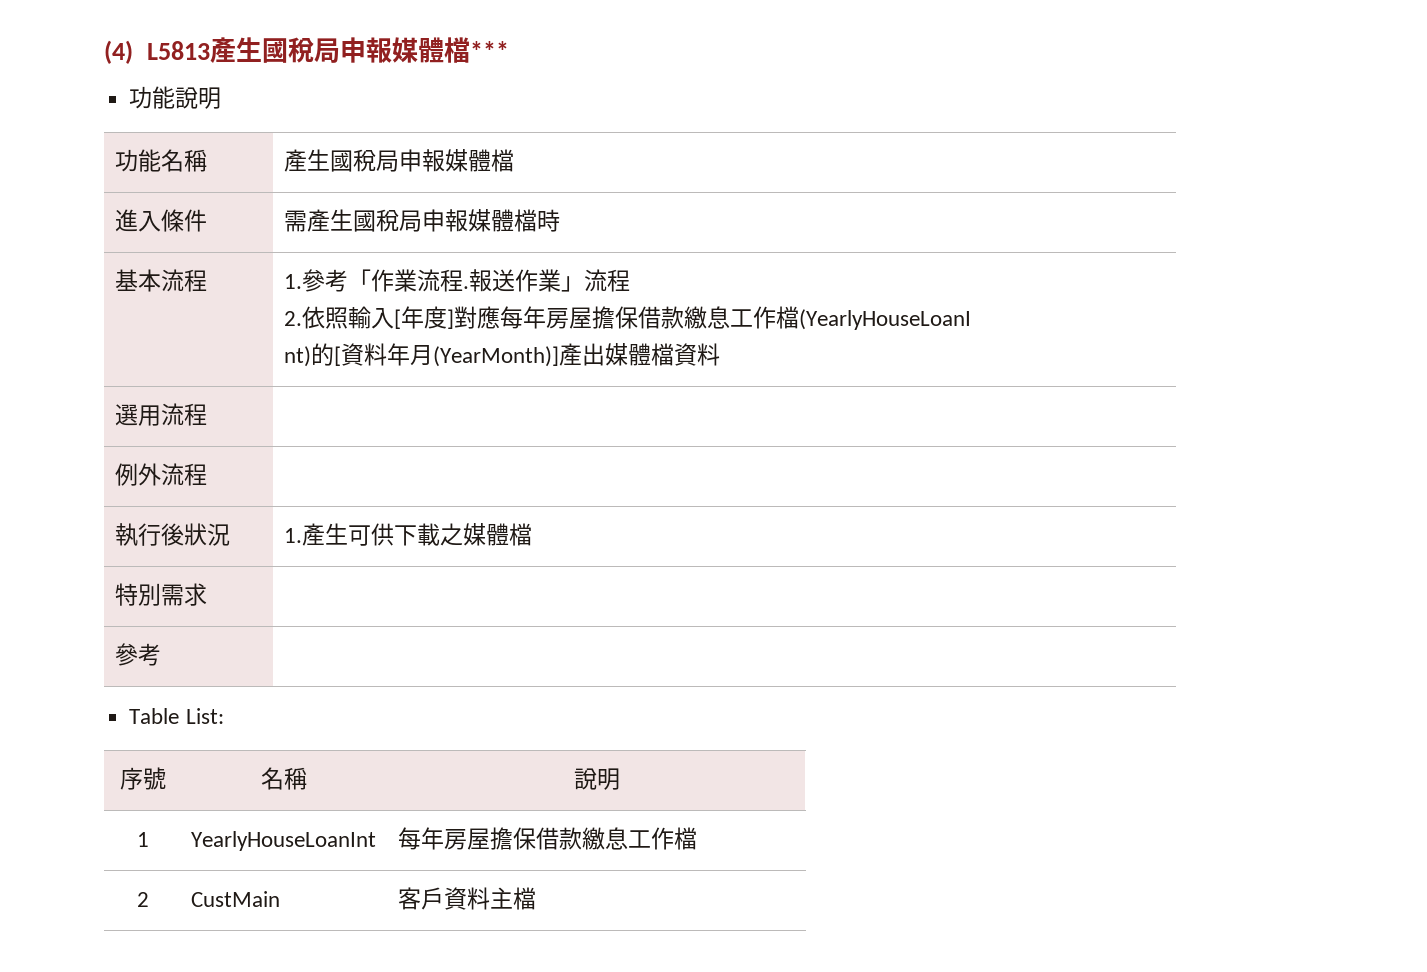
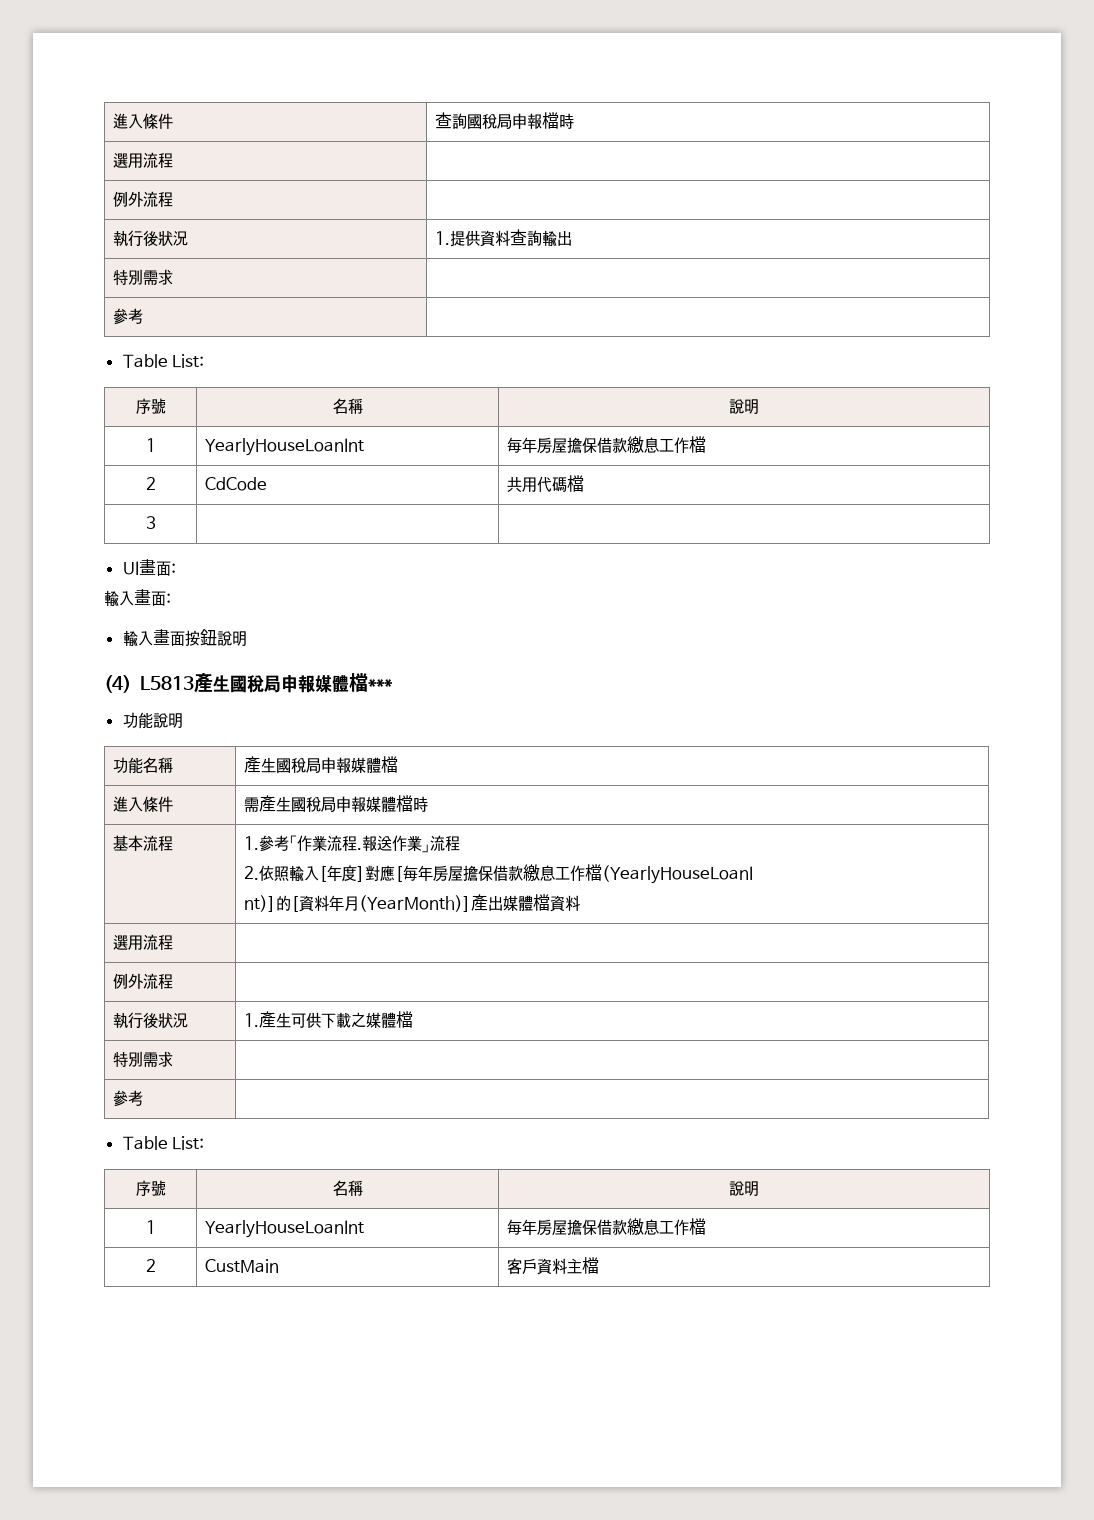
(104, 52) none -> [112,113,173,129] [434,112,574,130] [112,152,173,168] [112,191,173,207] [112,230,188,247] [434,229,572,247] [112,269,173,285] [112,308,143,325] [122,354,205,368] [135,398,166,414] [332,398,363,414] [729,399,759,414] [145,438,156,452] [204,438,364,456] [506,436,706,454] [145,477,156,490] [204,477,267,491] [506,475,584,493] [145,516,156,529] [122,559,176,576] [104,589,171,607] [122,629,247,647] 進入條件 | 查詢國稅局申報檔時 // 選用流程 | // 例外流程 | // 執行後狀況 | 1.提供資料查詢輸出 // 特別需求 | // 參考 | // Table List: // 序號 | 名稱 | 說明 // 1 | YearlyHouseLoanInt | 每年房屋擔保借款繳息工作檔 // 2 | CdCode | 共用代碼檔 // 3 | | // UI畫面: // 輸入畫面: // 輸入畫面按鈕說明 //
(500, 317) none -> [394,866,403,882] [
[283,346,311,367] nt) -> [243,895,276,912] nt)]

